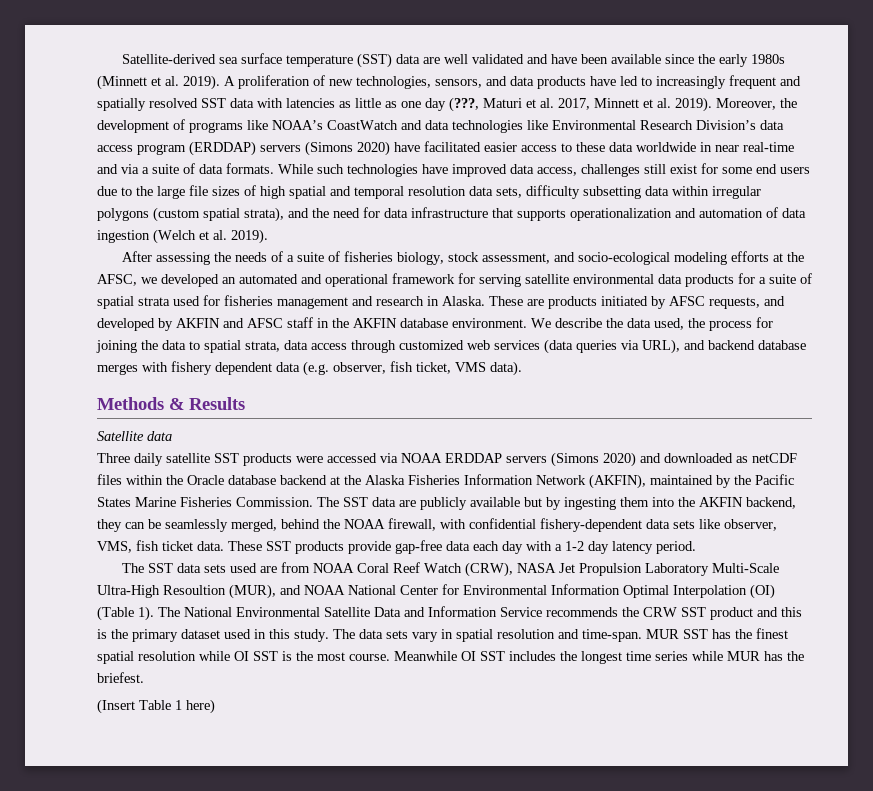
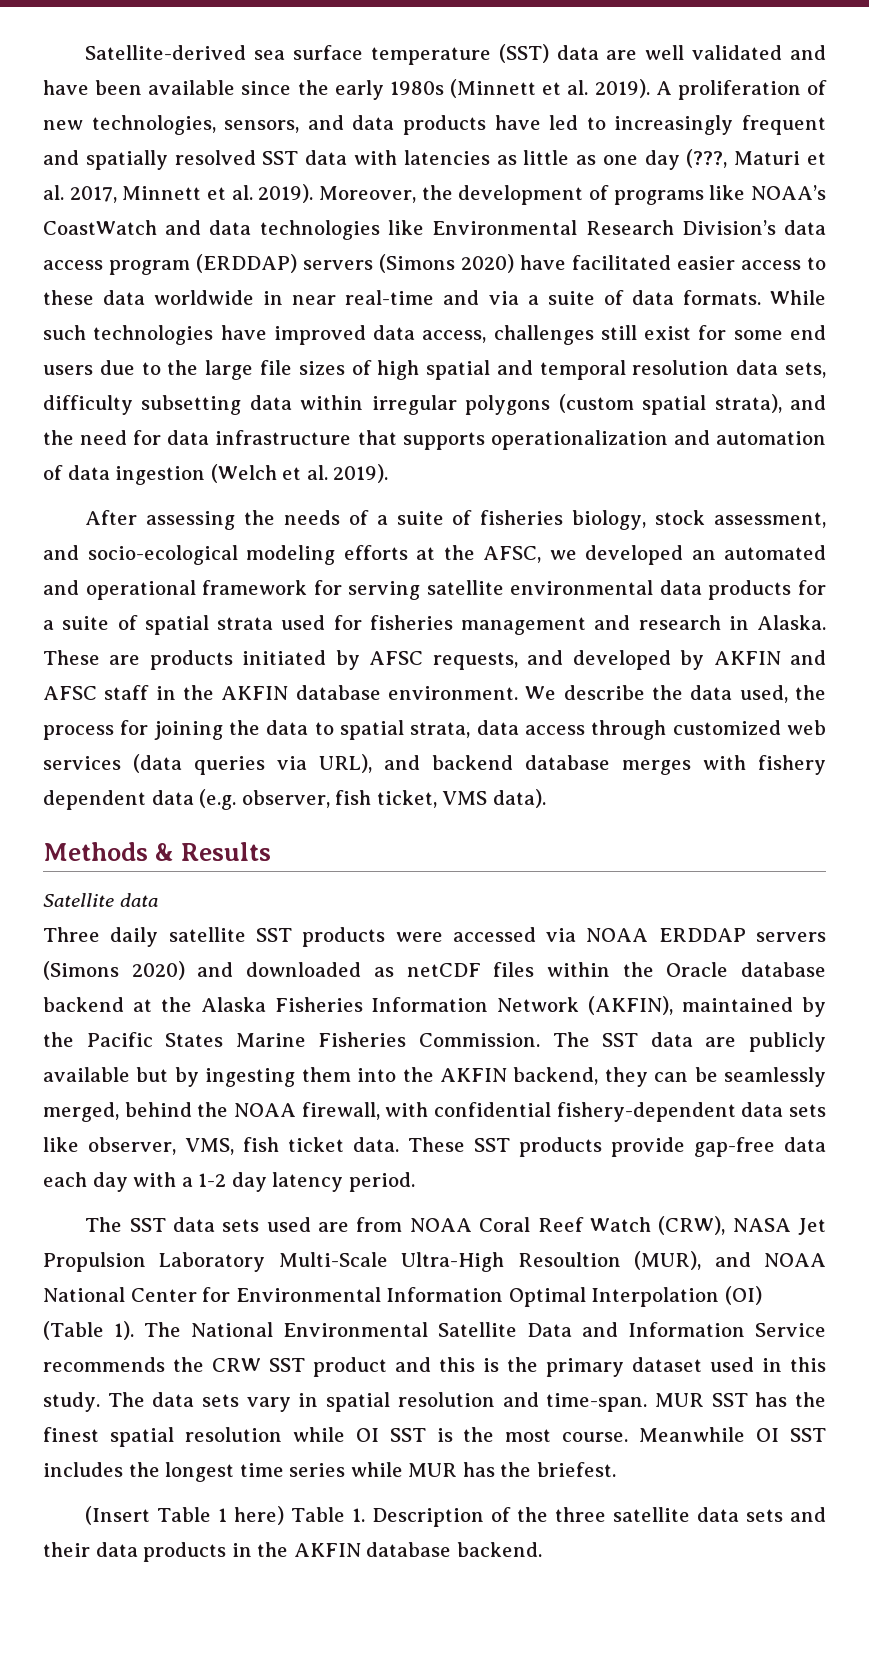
(215, 706) none -> [291,1507,827,1527] [43,1542,542,1562] Table 1. Description of the three satellite data sets and their data products in the AKFIN database backend.

